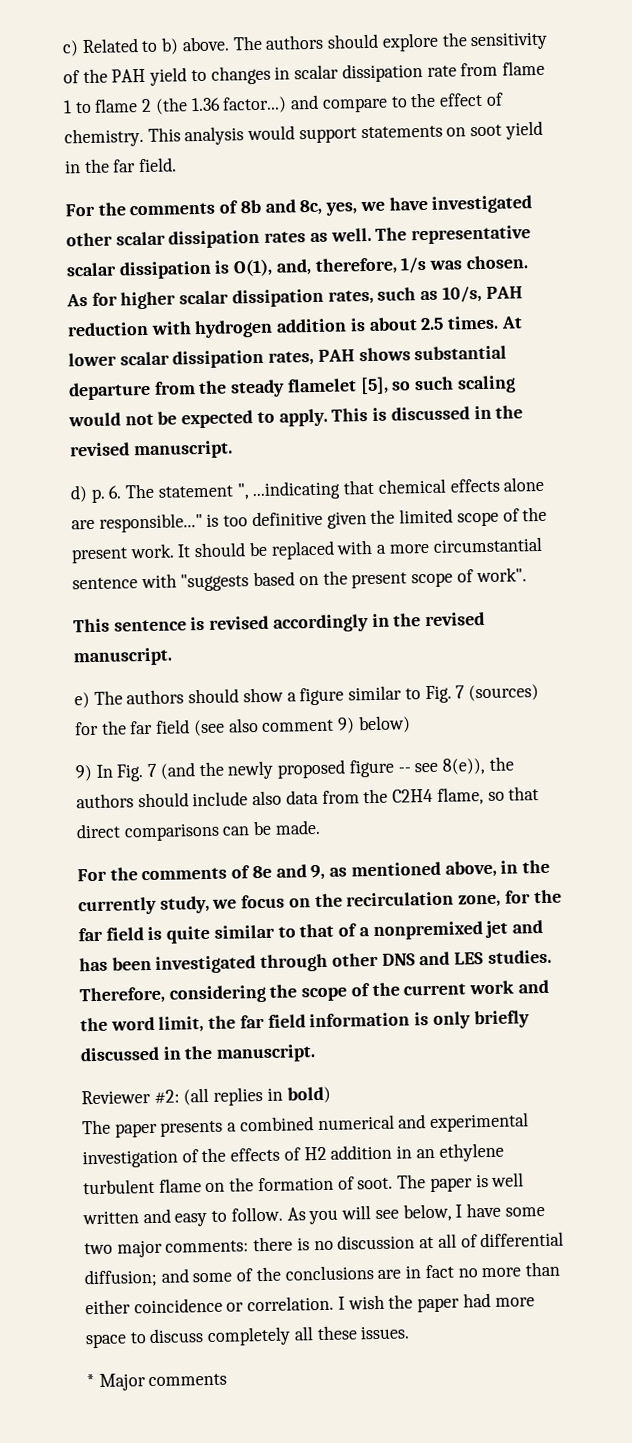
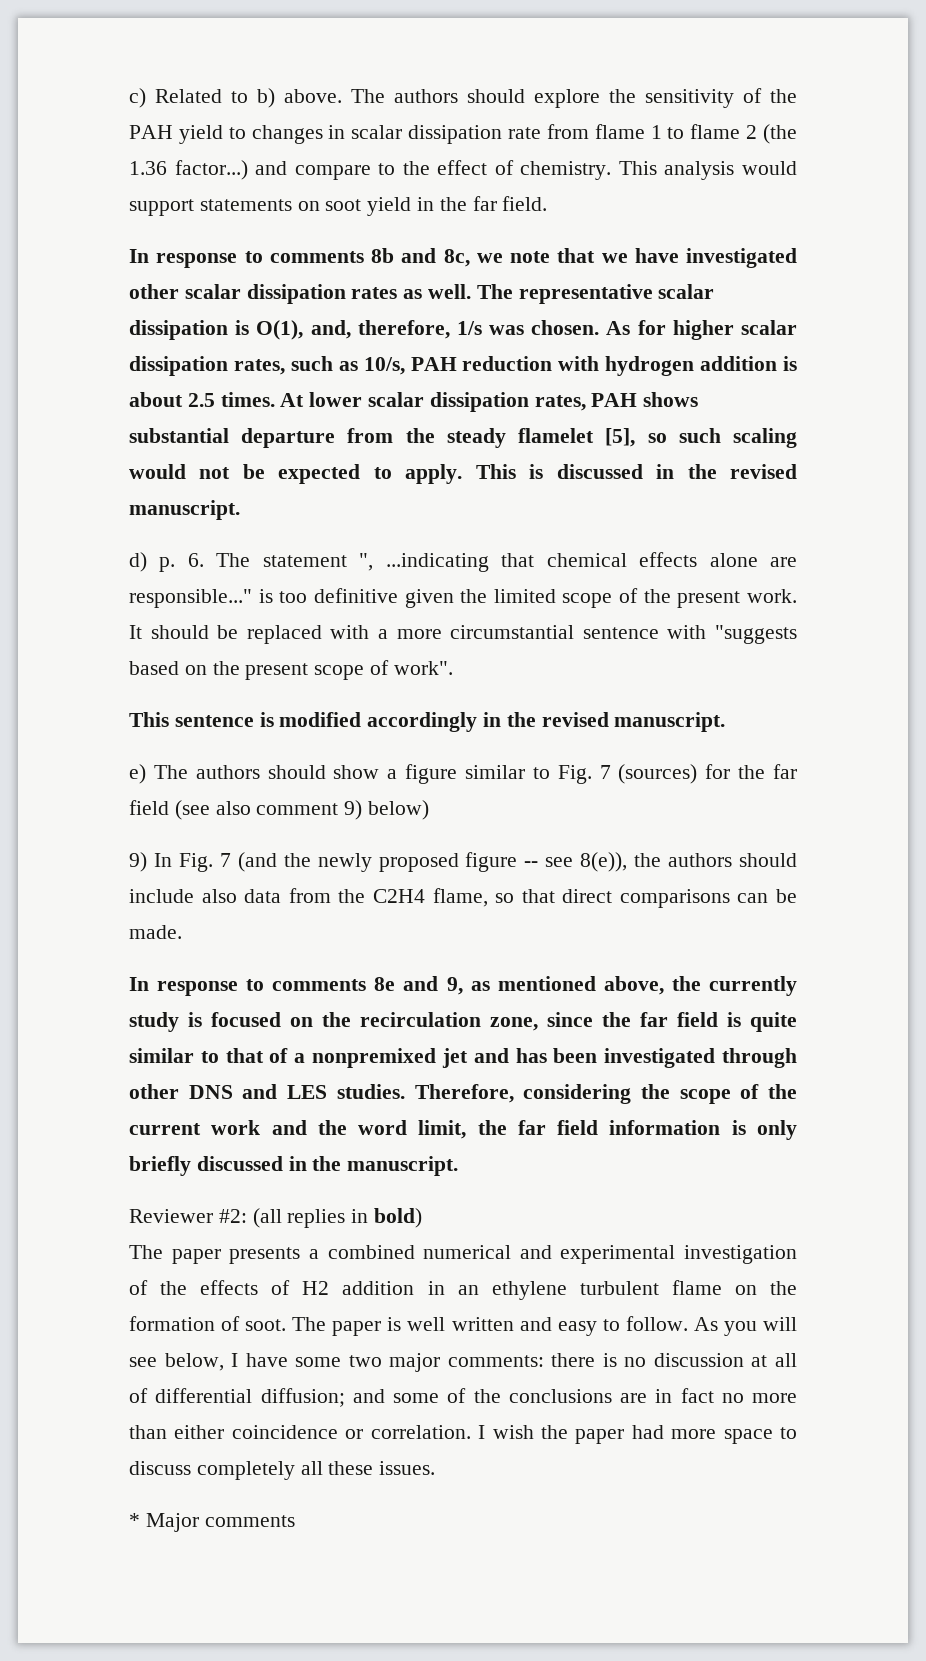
[65,199,358,217] For the comments of 8b and 8c, yes, -> [129,248,596,268] In response to comments 8b and 8c, we note that
[209,615,270,630] revised -> [279,712,362,727] modified
[77,865,251,882] For the comments of -> [129,977,367,996] In response to comments
[500,860,519,874] in -> (664, 985) none
[159,894,286,914] study, we focus -> [129,1012,281,1032] study is focused
[504,890,531,904] for -> [547,1012,593,1027] since

